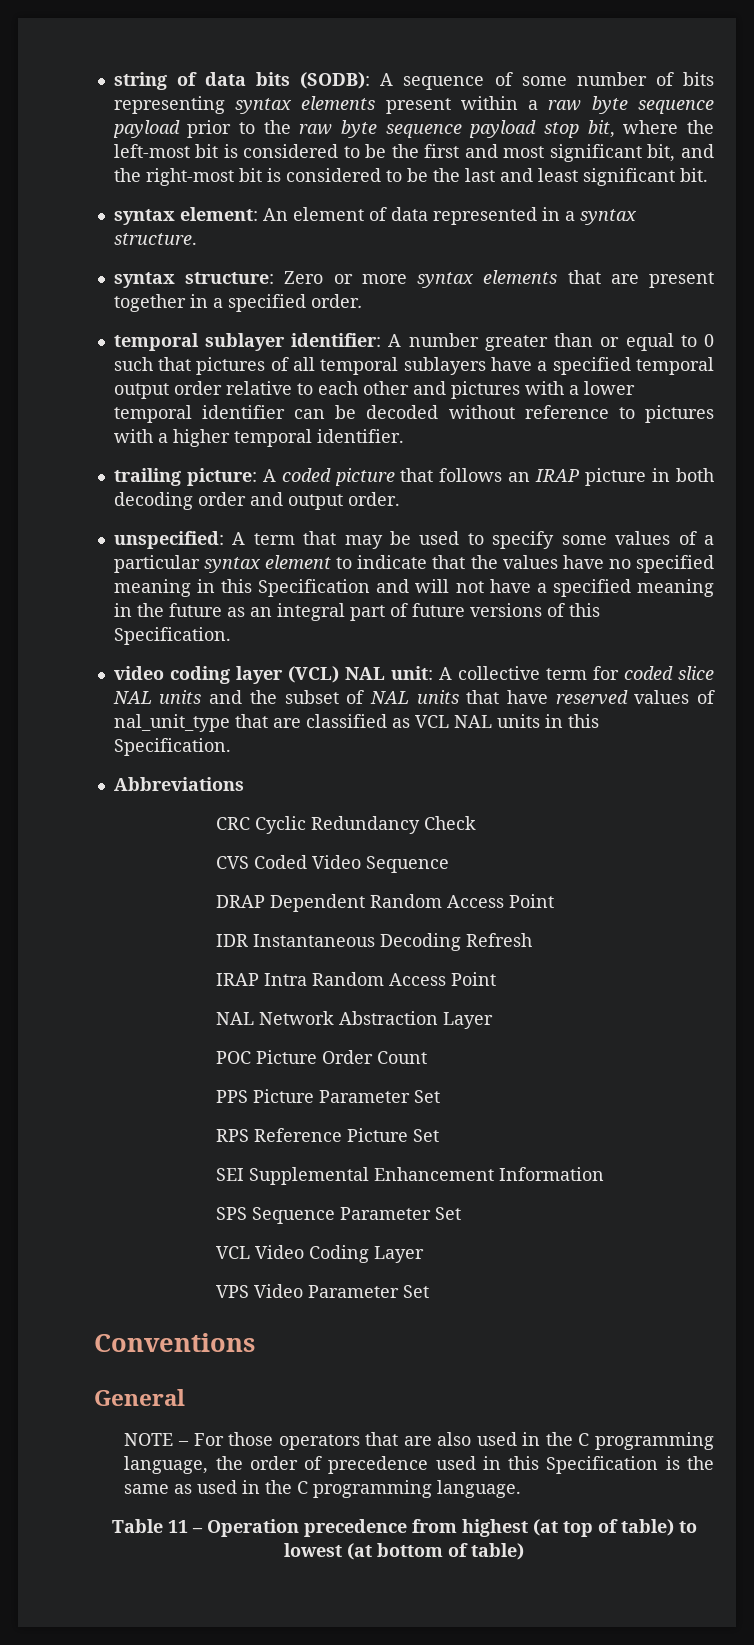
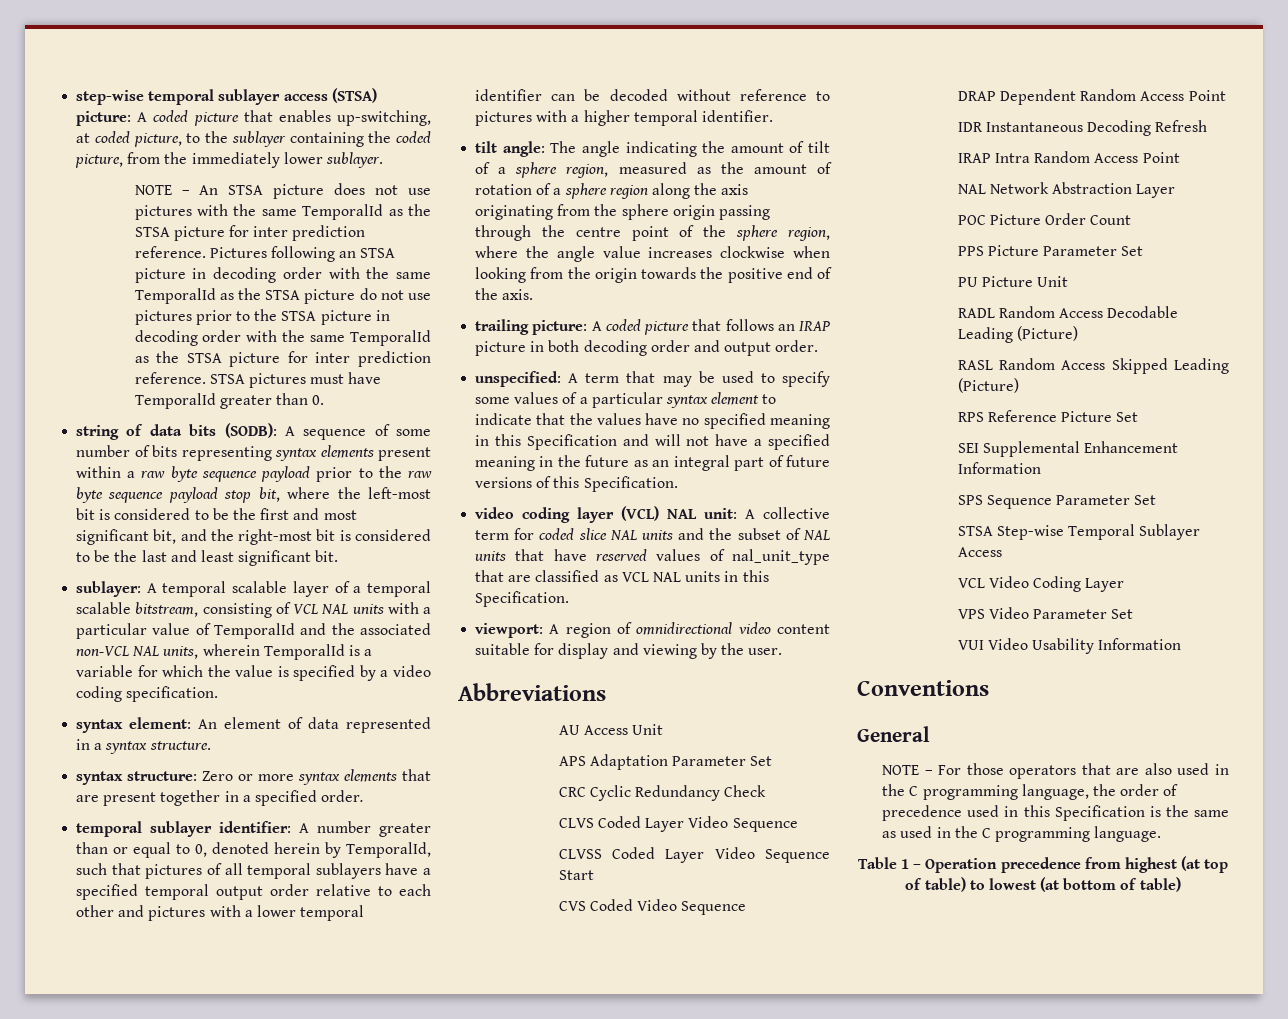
(113, 81) none -> [76,88,377,105] [76,110,431,126] [76,131,431,147] [75,152,383,168] [134,183,431,199] [134,204,431,220] [134,225,366,241] [134,246,396,262] [134,267,431,283] [134,288,431,304] [134,309,390,325] [134,330,431,346] [134,351,431,367] [134,372,382,388] [134,393,325,409] step-wise temporal sublayer access (STSA) picture: A coded picture that enables up-switching, at coded picture, to the sublayer containing the coded picture, from the immediately lower sublayer. // NOTE – An STSA picture does not use pictures with the same TemporalId as the STSA picture for inter prediction reference. Pictures following an STSA picture in decoding order with the same TemporalId as the STSA picture do not use pictures prior to the STSA picture in decoding order with the same TemporalId as the STSA picture for inter prediction reference. STSA pictures must have TemporalId greater than 0. //
(708, 175) none -> [76,581,431,597] [76,602,431,618] [76,623,431,639] [76,644,373,660] [76,665,432,681] [76,686,219,702] // sublayer: A temporal scalable layer of a temporal scalable bitstream, consisting of VCL NAL units with a particular value of TemporalId and the associated non-VCL NAL units, wherein TemporalId is a variable for which the value is specified by a video coding specification.
[704,334,715,347] 0 -> [195,842,431,858] 0, denoted herein by TemporalId,
(404, 436) none -> [475,141,830,157] [475,162,832,178] [475,183,749,199] [475,204,770,220] [475,225,830,241] [475,246,830,262] [475,267,832,283] [475,288,534,300] // tilt angle: The angle indicating the amount of tilt of a sphere region, measured as the amount of rotation of a sphere region along the axis originating from the sphere origin passing through the centre point of the sphere region, where the angle value increases clockwise when looking from the origin towards the positive end of the axis.
[113,777,244,791] [215,816,476,834] Abbreviations // CRC Cyclic Redundancy Check -> [475,622,830,638] [475,643,783,659] [458,683,606,701] [558,724,664,735] [558,754,773,770] [558,785,767,801] [558,816,798,832] [558,847,830,863] [558,870,594,880] viewport: A region of omnidirectional video content suitable for display and viewing by the user. // Abbreviations // AU Access Unit // APS Adaptation Parameter Set // CRC Cyclic Redundancy Check // CLVS Coded Layer Video Sequence // CLVSS Coded Layer Video Sequence Start
(440, 1096) none -> [957,276,1069,287] [957,306,1179,318] [957,326,1078,343] [957,358,1229,374] [957,378,1019,393] // PU Picture Unit // RADL Random Access Decodable Leading (Picture) // RASL Random Access Skipped Leading (Picture)
(461, 1213) none -> [957,524,1201,540] [957,547,1002,557] // STSA Step-wise Temporal Sublayer Access
(429, 1291) none -> [957,638,1182,654] // VUI Video Usability Information
[167,1520,188,1533] 11 -> [900,859,909,869] 1

